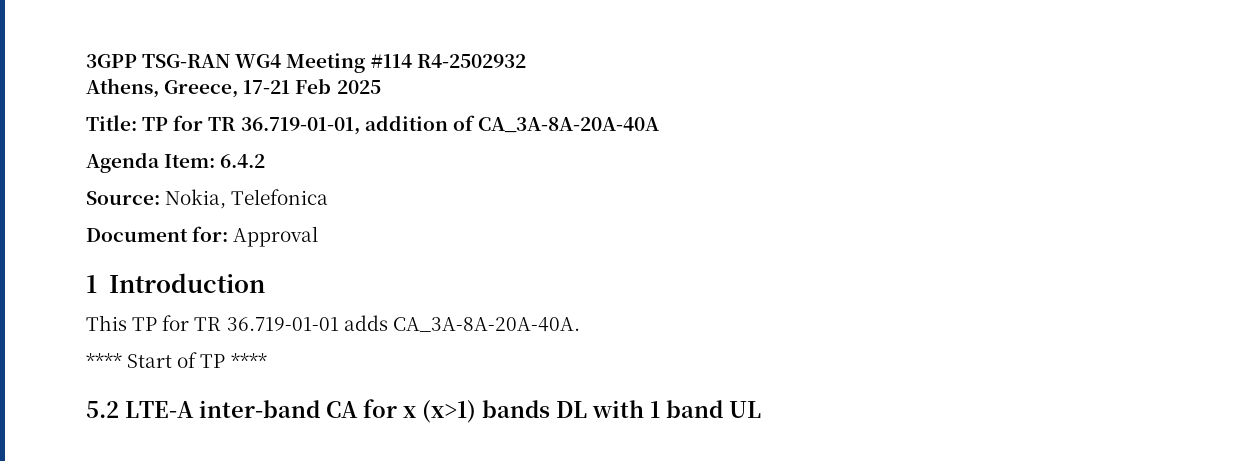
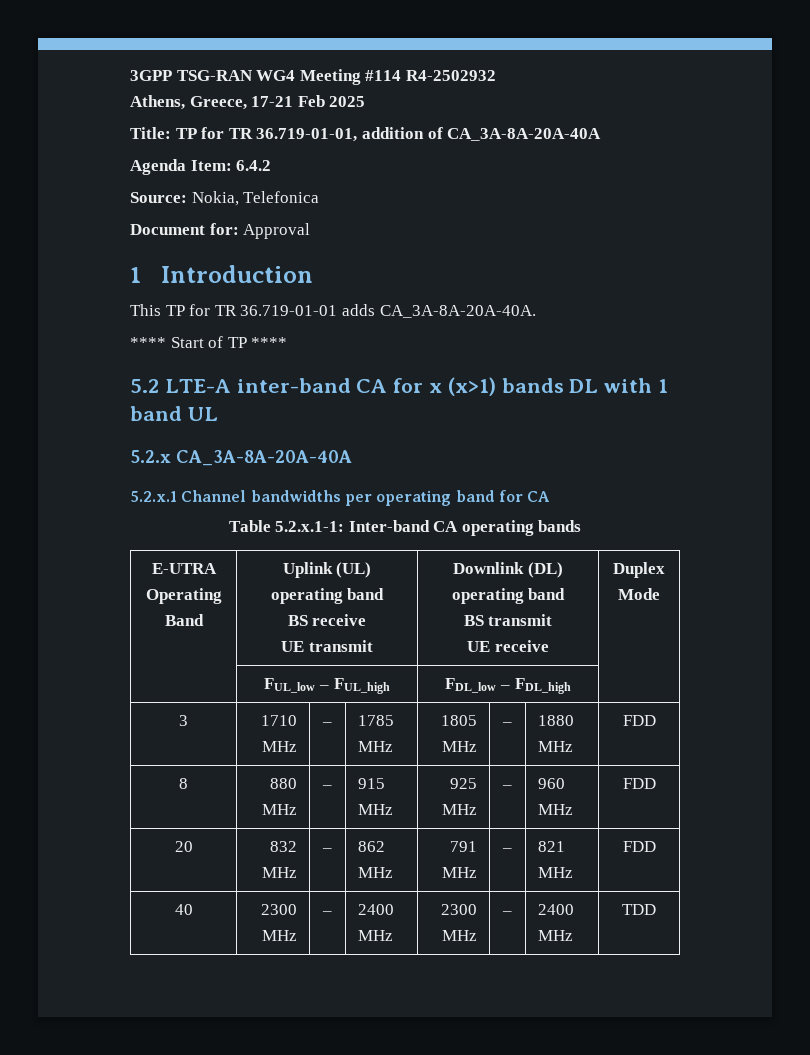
(761, 409) none -> [130,450,352,466] [130,490,551,506] [228,520,582,536] [151,563,217,574] [145,588,222,604] [164,614,204,626] [282,562,372,578] [270,588,385,604] [287,614,367,626] [281,640,373,652] [453,562,563,578] [451,588,566,604] [463,614,553,626] [467,640,549,652] [613,562,665,578] [618,588,660,600] [264,678,390,694] [445,678,571,694] [179,715,188,726] [261,715,298,726] [262,741,298,752] [322,722,332,726] [357,715,394,726] [357,741,393,752] [441,715,478,726] [442,741,478,752] [502,722,512,726] [537,715,574,726] [537,741,573,752] [622,715,656,726] [179,778,188,789] [270,778,298,789] [262,804,298,815] [322,785,332,789] [357,778,385,789] [357,804,393,815] [450,778,478,789] [442,804,478,815] [502,785,512,789] [537,778,565,789] [537,804,573,815] [622,778,656,789] [174,841,193,852] [270,841,298,852] [262,867,298,878] [322,848,332,852] [357,841,385,852] [357,867,393,878] [450,841,478,852] [442,867,478,878] [502,848,512,852] [537,841,565,852] [537,867,573,878] [622,841,656,852] [174,904,193,915] [261,904,298,915] [262,930,298,941] [322,911,332,915] [357,904,394,915] [357,930,393,941] [441,904,478,915] [442,930,478,941] [502,911,512,915] [537,904,574,915] [537,930,573,941] [622,904,656,915] // 5.2.x CA_3A-8A-20A-40A // 5.2.x.1 Channel bandwidths per operating band for CA // Table 5.2.x.1-1: Inter-band CA operating bands // E-UTRA Operating Band | Uplink (UL) operating band // BS receive // UE transmit | Downlink (DL) operating band // BS transmit // UE receive | Duplex Mode // | FUL_low – FUL_high | FDL_low – FDL_high | // 3 | 1710 MHz | – | 1785 MHz | 1805 MHz | – | 1880 MHz | FDD // 8 | 880 MHz | – | 915 MHz | 925 MHz | – | 960 MHz | FDD // 20 | 832 MHz | – | 862 MHz | 791 MHz | – | 821 MHz | FDD // 40 | 2300 MHz | – | 2400 MHz | 2300 MHz | – | 2400 MHz | TDD

